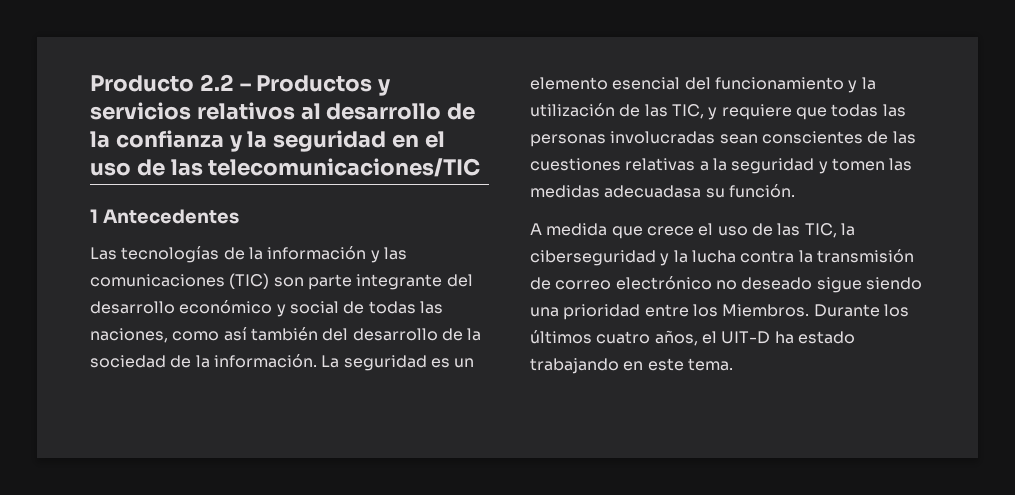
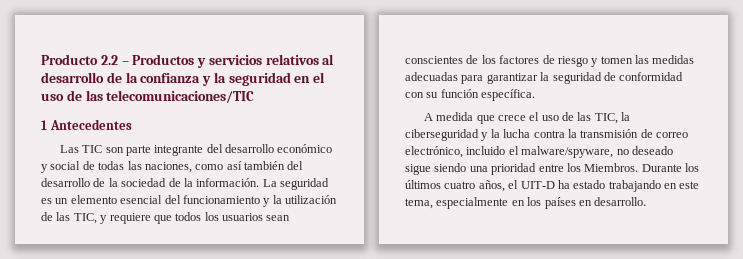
[121,246,407,263] [90,273,270,289] tecnologías de la información y las comunicaciones (TIC) -> [82,145,103,153] TIC
[831,104,906,117] [530,131,916,147] [530,158,913,174] [530,184,795,198] todas las personas involucradas sean conscientes de las cuestiones relativas a la seguridad y tomen las medidas adecuadasa su función. -> [175,212,291,221] [405,55,695,67] [405,72,684,84] [405,89,536,101] todos los usuarios sean conscientes de los factores de riesgo y tomen las medidas adecuadas para garantizar la seguridad de conformidad con su función específica.
[615,276,712,290] electrónico -> [405,146,614,158] electrónico, incluido el malware/spyware,
[687,358,733,371] tema. -> [405,197,647,209] tema, especialmente en los países en desarrollo.

